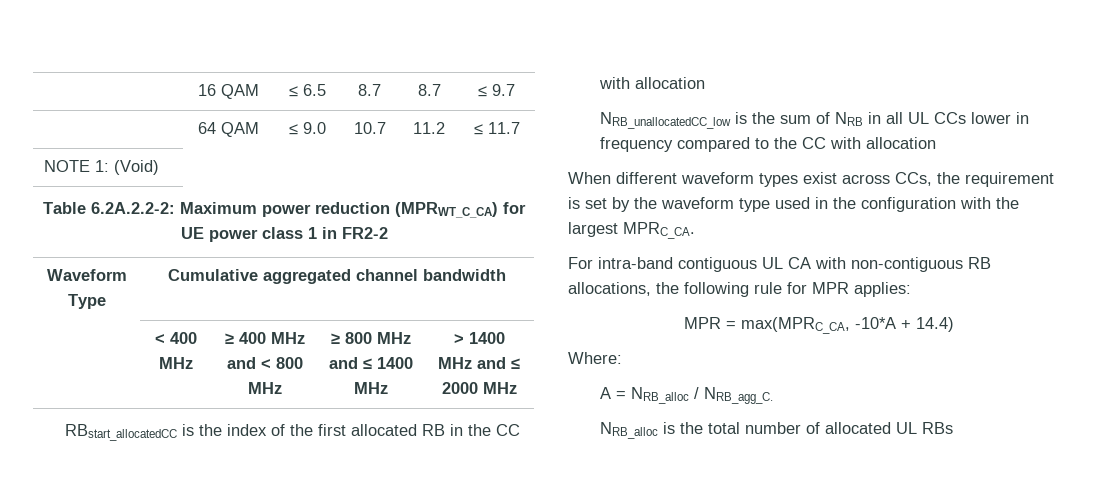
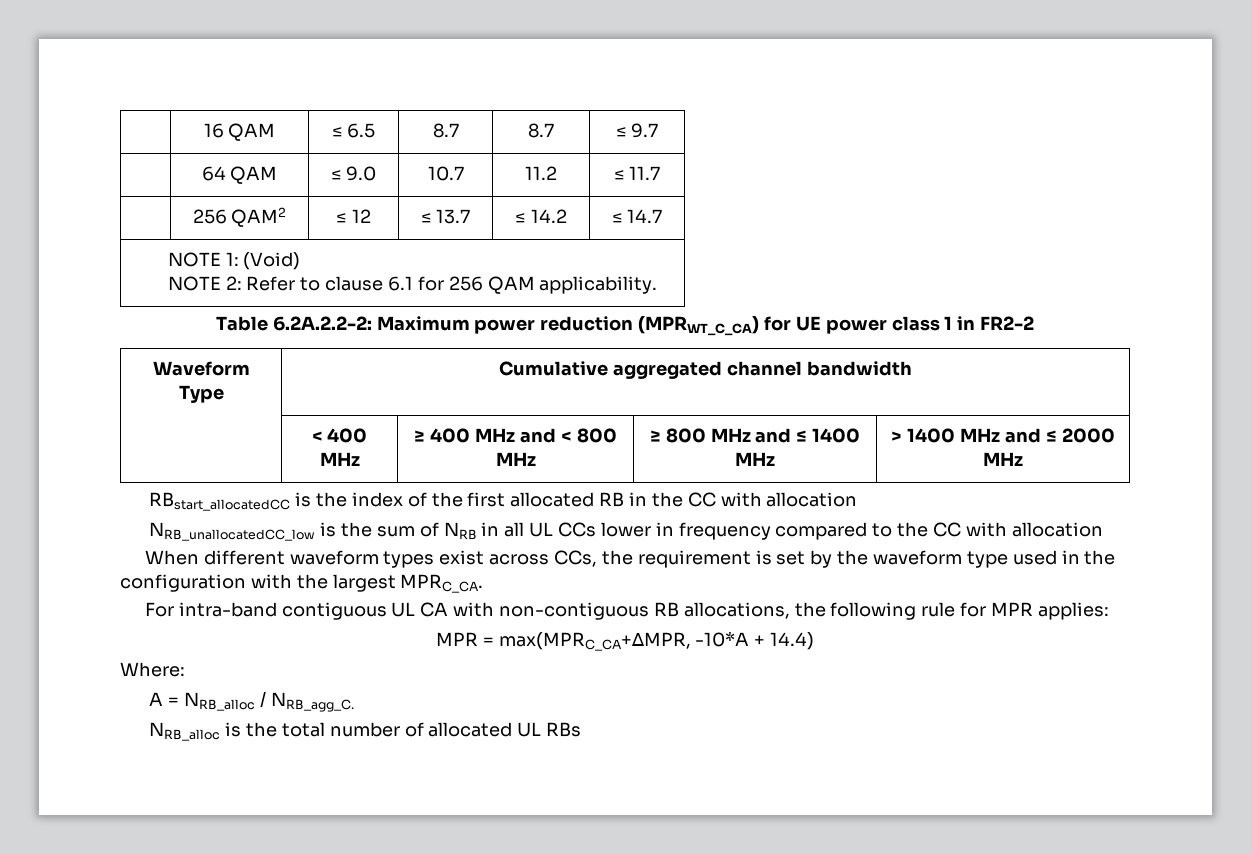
[44,160,160,175] NOTE 1: (Void) -> [192,207,287,227] [336,209,371,223] [420,209,471,224] [515,209,567,223] [611,209,663,223] [167,252,301,270] [167,276,658,294] | 256 QAM2 | ≤ 12 | ≤ 13.7 | ≤ 14.2 | ≤ 14.7 // NOTE 1: (Void) // NOTE 2: Refer to clause 6.1 for 256 QAM applicability.
[741,317,850,334] max(MPRC_CA, -> [498,632,691,651] max(MPRC_CA+∆MPR,

